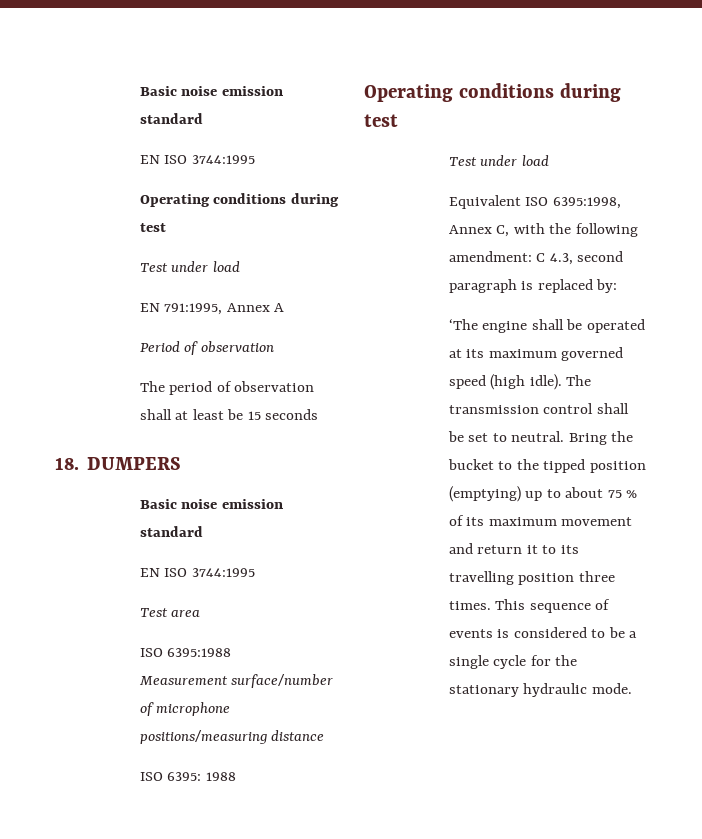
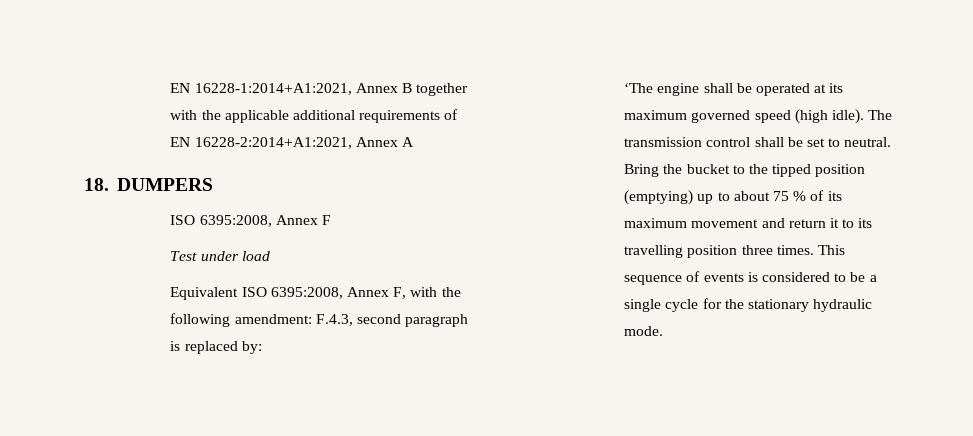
[139,86,283,96] [139,113,203,124] [139,155,255,164] [139,193,339,207] [139,223,166,232] [139,261,240,272] [139,303,285,315] [139,341,274,355] [139,381,315,395] [139,409,319,420] [55,457,182,470] [139,499,283,509] [139,526,203,537] [139,568,255,577] [139,608,201,617] [139,648,232,657] [138,674,334,688] [139,702,231,716] [139,730,325,744] [139,772,236,781] [364,83,621,102] [364,114,398,127] Basic noise emission standard // EN ISO 3744:1995 // Operating conditions during test // Test under load // EN 791:1995, Annex A // Period of observation // The period of observation shall at least be 15 seconds // 18. DUMPERS // Basic noise emission standard // EN ISO 3744:1995 // Test area // ISO 6395:1988 // Measurement surface/number of microphone positions/measuring distance // ISO 6395: 1988 // Operating conditions during test -> [170,83,469,96] [170,109,459,123] [170,137,415,149] [84,178,213,191] [170,215,332,227] EN 16228-1:2014+A1:2021, Annex B together with the applicable additional requirements of EN 16228-2:2014+A1:2021, Annex A // 18. DUMPERS // ISO 6395:2008, Annex F
[552,197,621,209] [448,225,510,237] 6395:1998, Annex C, -> [270,287,407,299] 6395:2008, Annex F,
[536,253,573,265] C 4.3, -> [315,314,353,326] F.4.3,

